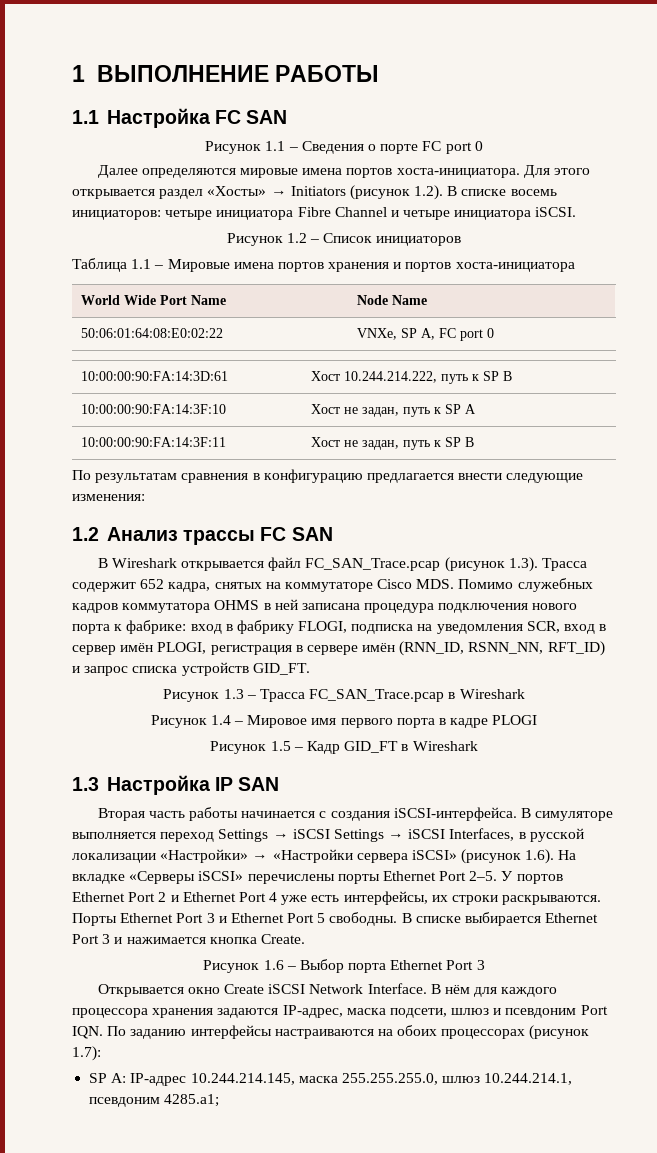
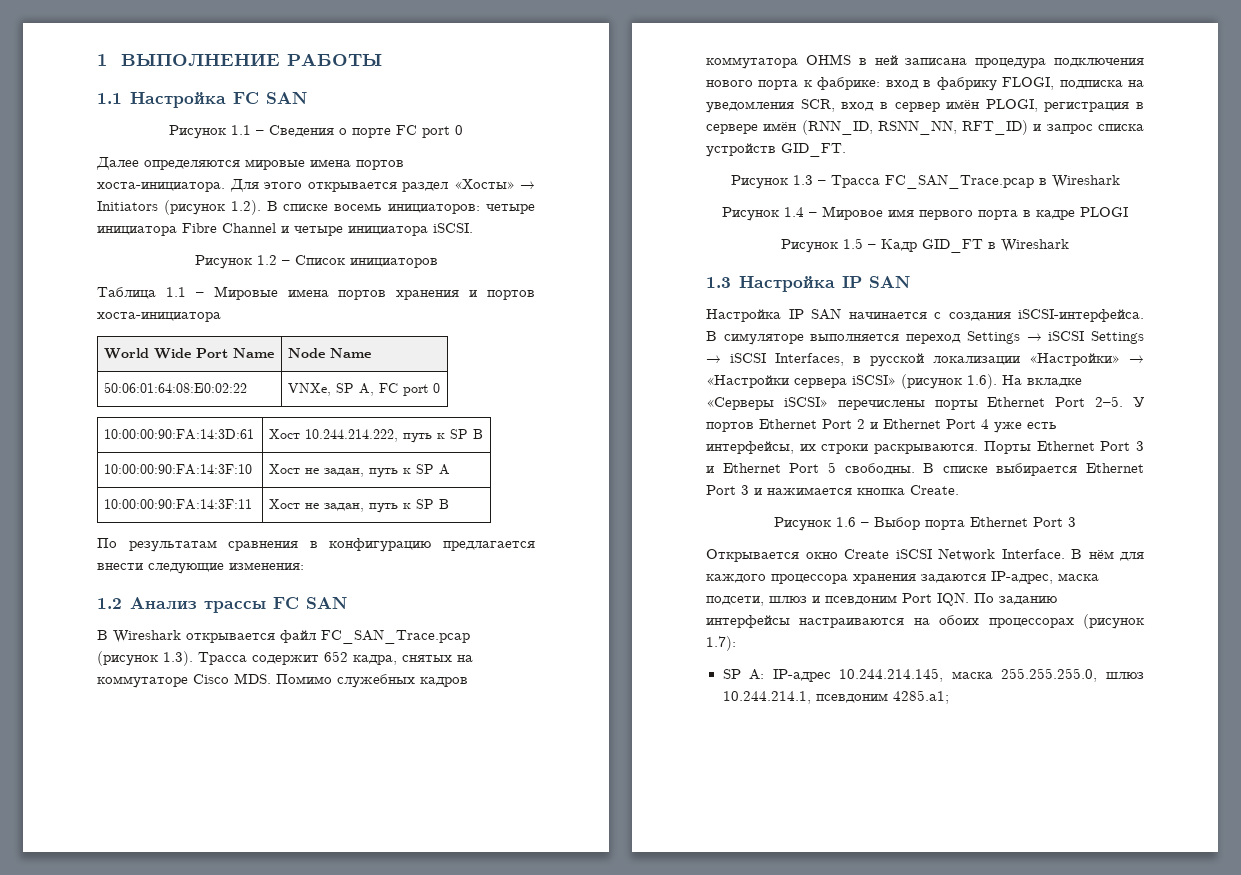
[97,807,239,821] Вторая часть работы -> [706,308,841,322] Настройка IP SAN

